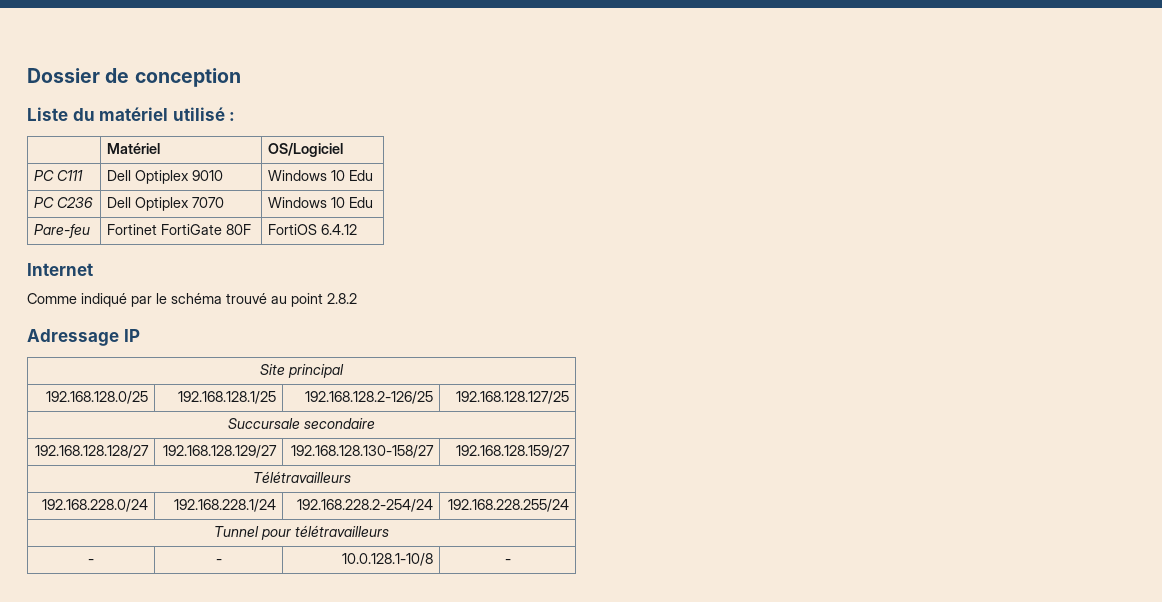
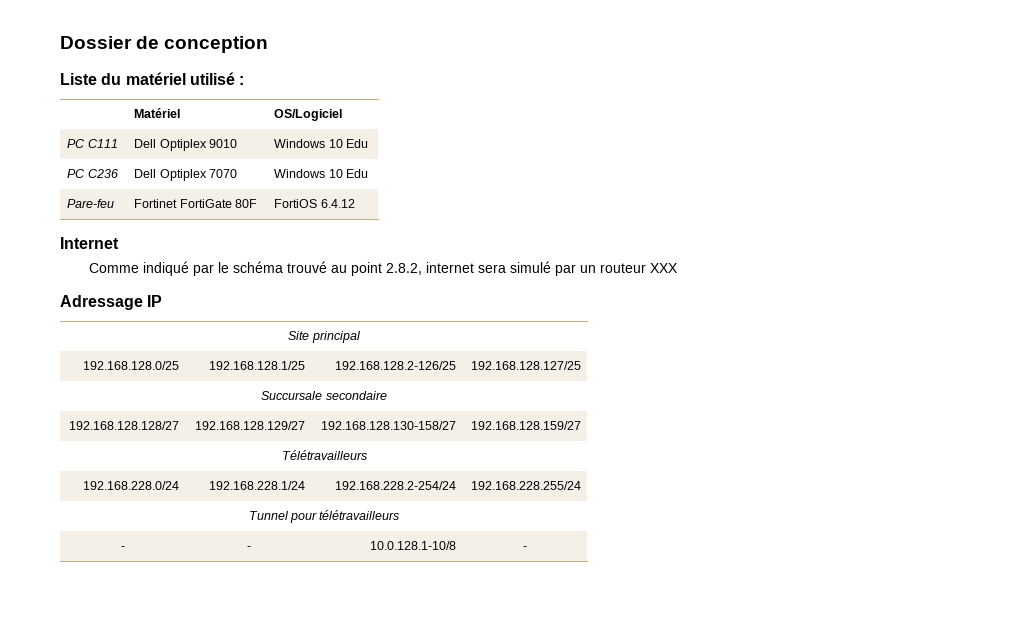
[327,293,357,304] 2.8.2 -> [386,261,679,276] 2.8.2, internet sera simulé par un routeur XXX

